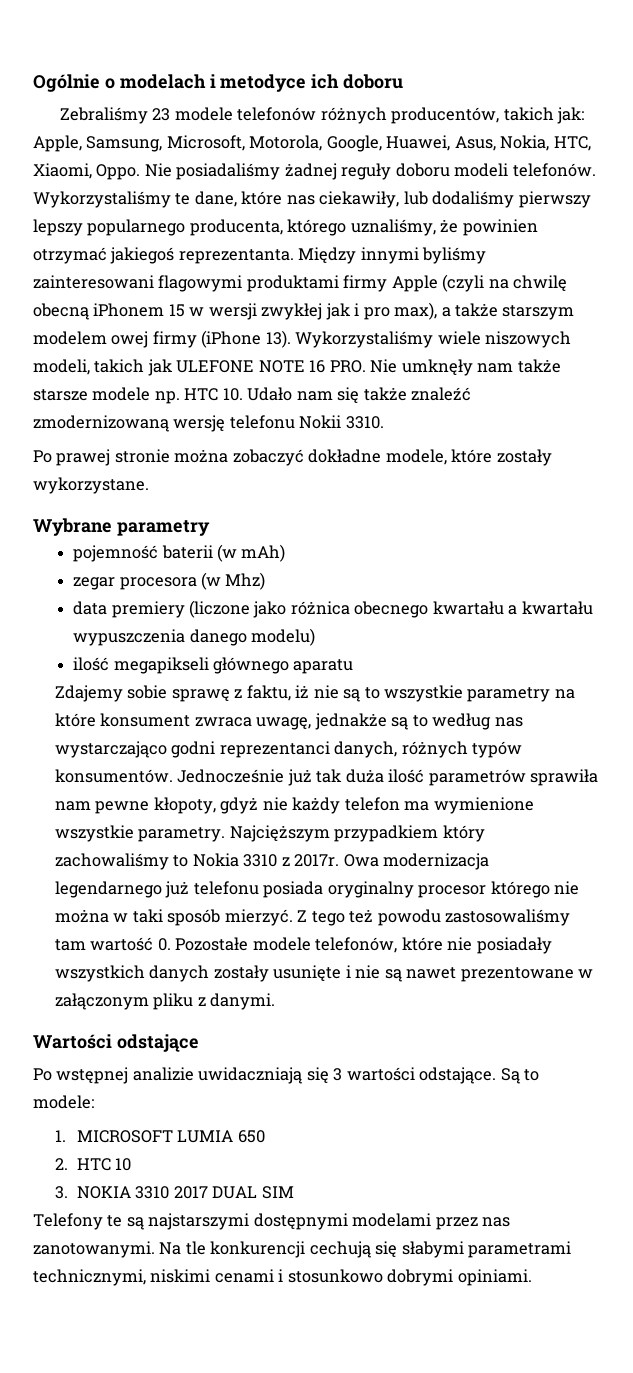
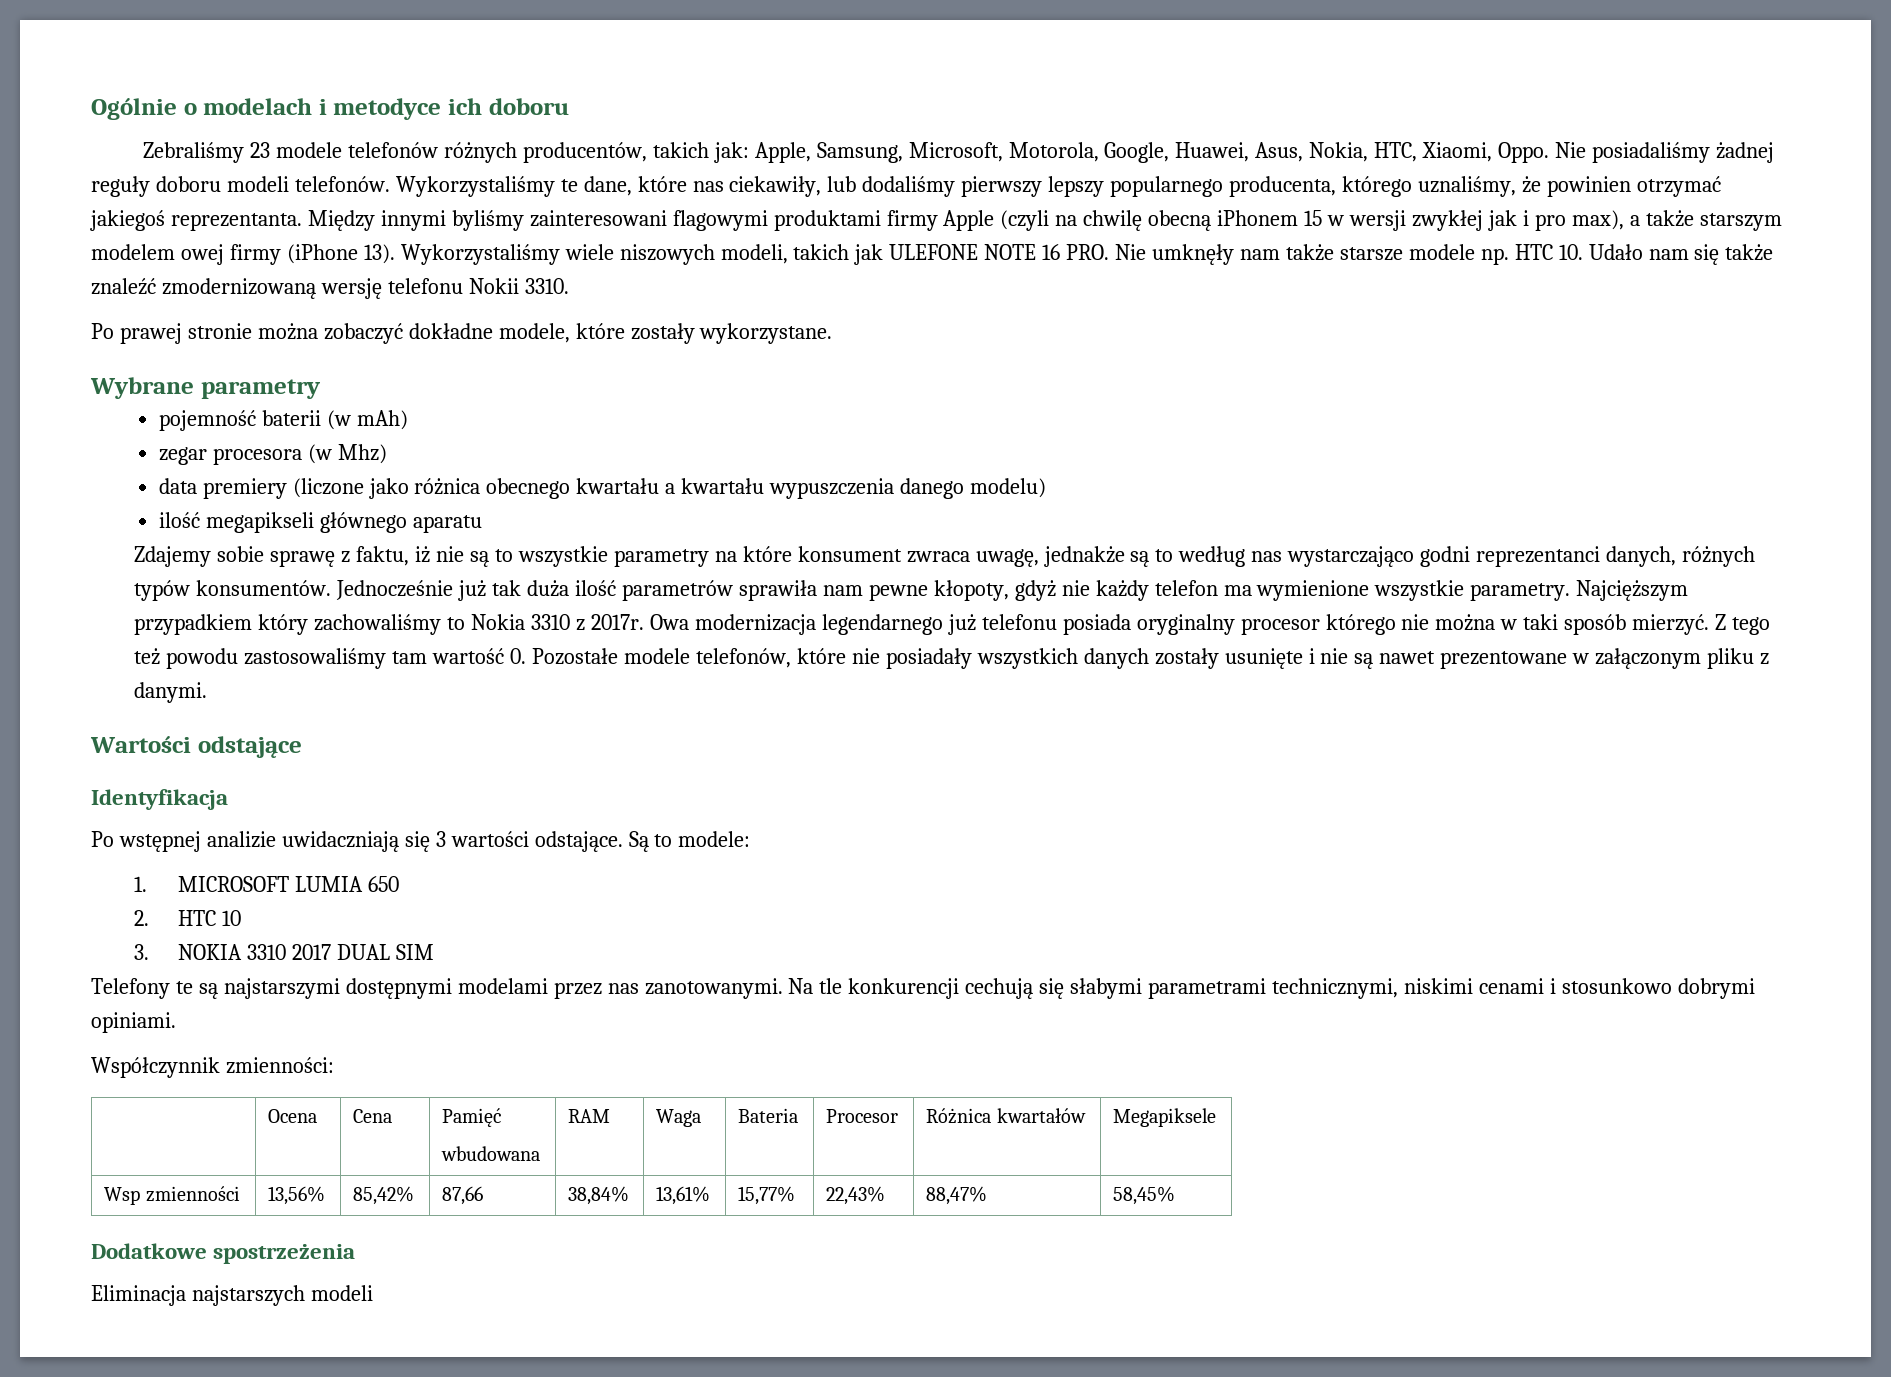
(199, 1043) none -> [91,789,228,810] // Identyfikacja
(532, 1277) none -> [91,1057,334,1078] [268,1109,318,1123] [353,1109,393,1123] [442,1108,502,1127] [441,1146,541,1161] [568,1109,611,1123] [656,1109,702,1127] [738,1108,799,1123] [826,1109,899,1123] [926,1108,1086,1124] [1113,1108,1217,1127] [104,1186,240,1205] [268,1186,326,1205] [353,1186,415,1205] [442,1186,484,1205] [568,1186,630,1205] [656,1186,711,1205] [738,1186,796,1205] [826,1186,886,1205] [926,1186,988,1205] [1113,1186,1176,1205] [91,1243,356,1264] [91,1285,373,1306] // Współczynnik zmienności: // | Ocena | Cena | Pamięć // wbudowana | RAM | Waga | Bateria | Procesor | Różnica kwartałów | Megapiksele // Wsp zmienności | 13,56% | 85,42% | 87,66 | 38,84% | 13,61% | 15,77% | 22,43% | 88,47% | 58,45% // Dodatkowe spostrzeżenia // Eliminacja najstarszych modeli

